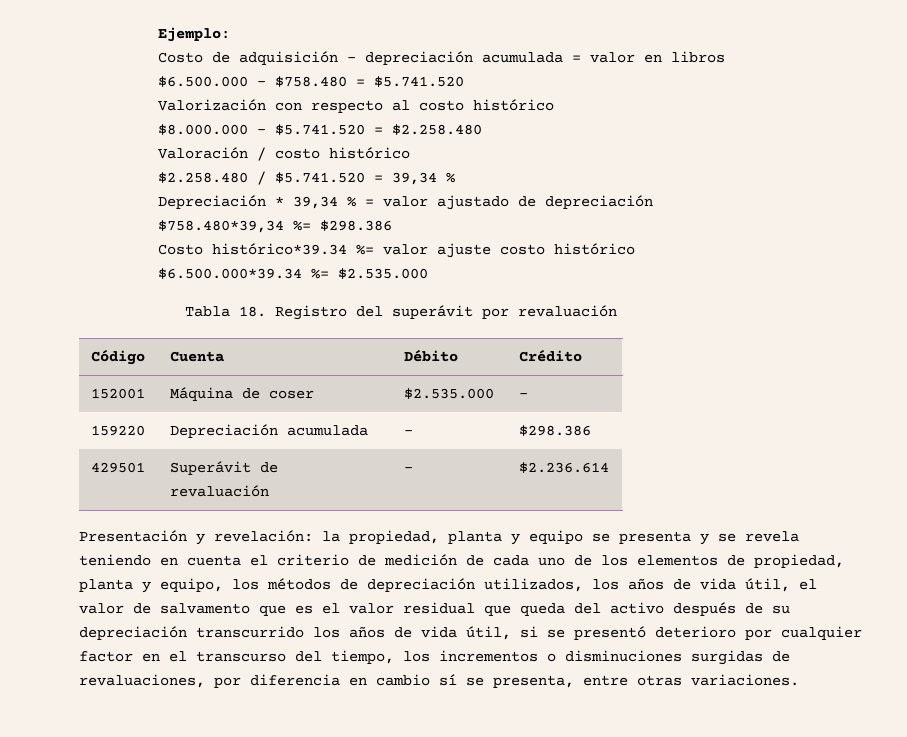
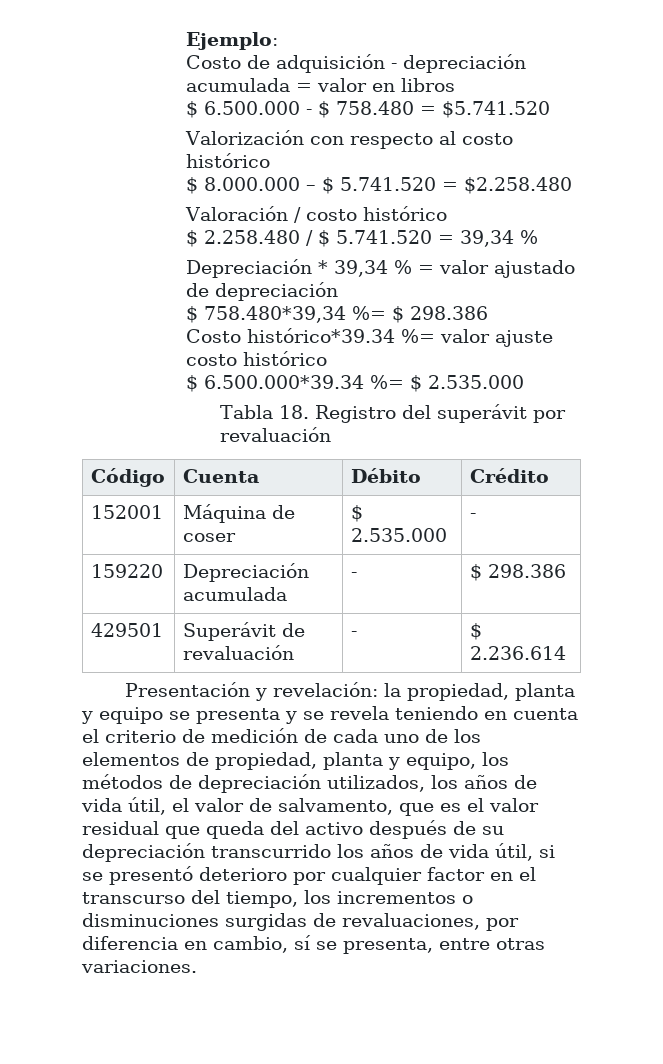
[158,76,348,87] $6.500.000 - $758.480 -> [185,101,414,118] $ 6.500.000 - $ 758.480
[158,124,366,135] $8.000.000 – $5.741.520 -> [185,177,436,194] $ 8.000.000 – $ 5.741.520
[158,171,366,185] $2.258.480 / $5.741.520 -> [185,230,432,247] $ 2.258.480 / $ 5.741.520
[158,220,393,233] $758.480*39,34 %= $298.386 -> [185,306,488,323] $ 758.480*39,34 %= $ 298.386
[158,268,429,279] $6.500.000*39.34 %= $2.535.000 -> [185,375,524,392] $ 6.500.000*39.34 %= $ 2.535.000
[404,388,495,399] $2.535.000 -> [350,505,363,522] [350,528,447,542] $ 2.535.000
[519,425,592,436] $298.386 -> [469,564,566,581] $ 298.386
[519,462,610,473] $2.236.614 -> [469,623,482,640] [469,646,566,660] $ 2.236.614
[160,603,250,614] salvamento -> [278,798,393,815] salvamento,
[376,674,430,686] cambio -> [213,936,288,953] cambio,

